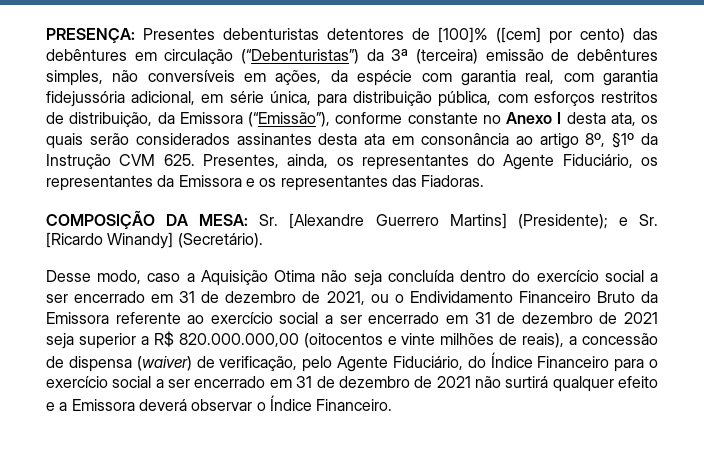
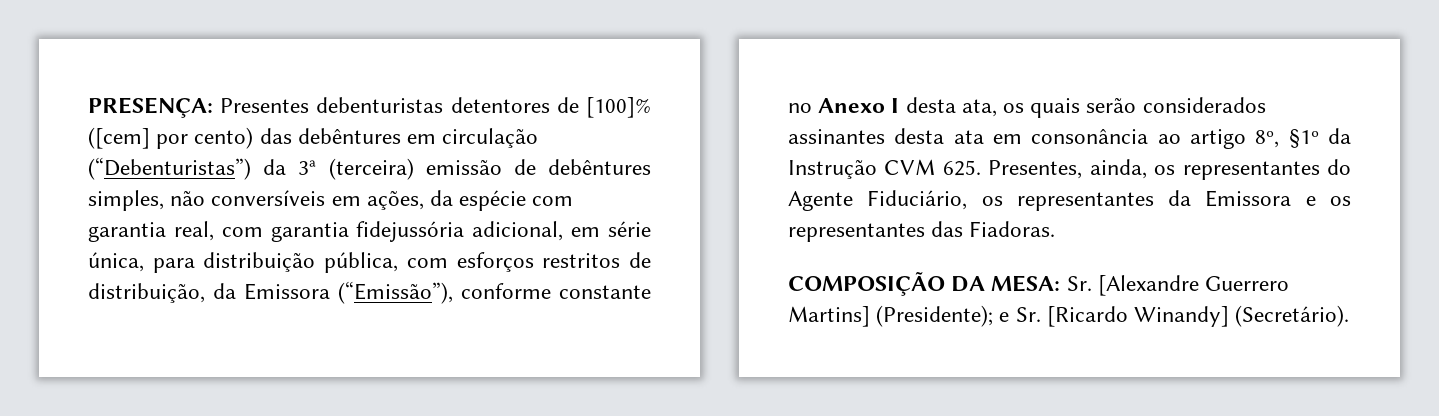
[46,270,658,286] [46,291,659,305] [46,312,659,324] [46,331,658,349] [46,352,658,372] [46,376,658,392] [46,395,393,411] // Desse modo, caso a Aquisição Otima não seja concluída dentro do exercício social a ser encerrado em 31 de dezembro de 2021, ou o Endividamento Financeiro Bruto da Emissora referente ao exercício social a ser encerrado em 31 de dezembro de 2021 seja superior a R$ 820.000.000,00 (oitocentos e vinte milhões de reais), a concessão de dispensa (waiver) de verificação, pelo Agente Fiduciário, do Índice Financeiro para o exercício social a ser encerrado em 31 de dezembro de 2021 não surtirá qualquer efeito e a Emissora deverá observar o Índice Financeiro. -> (1350, 316) none

